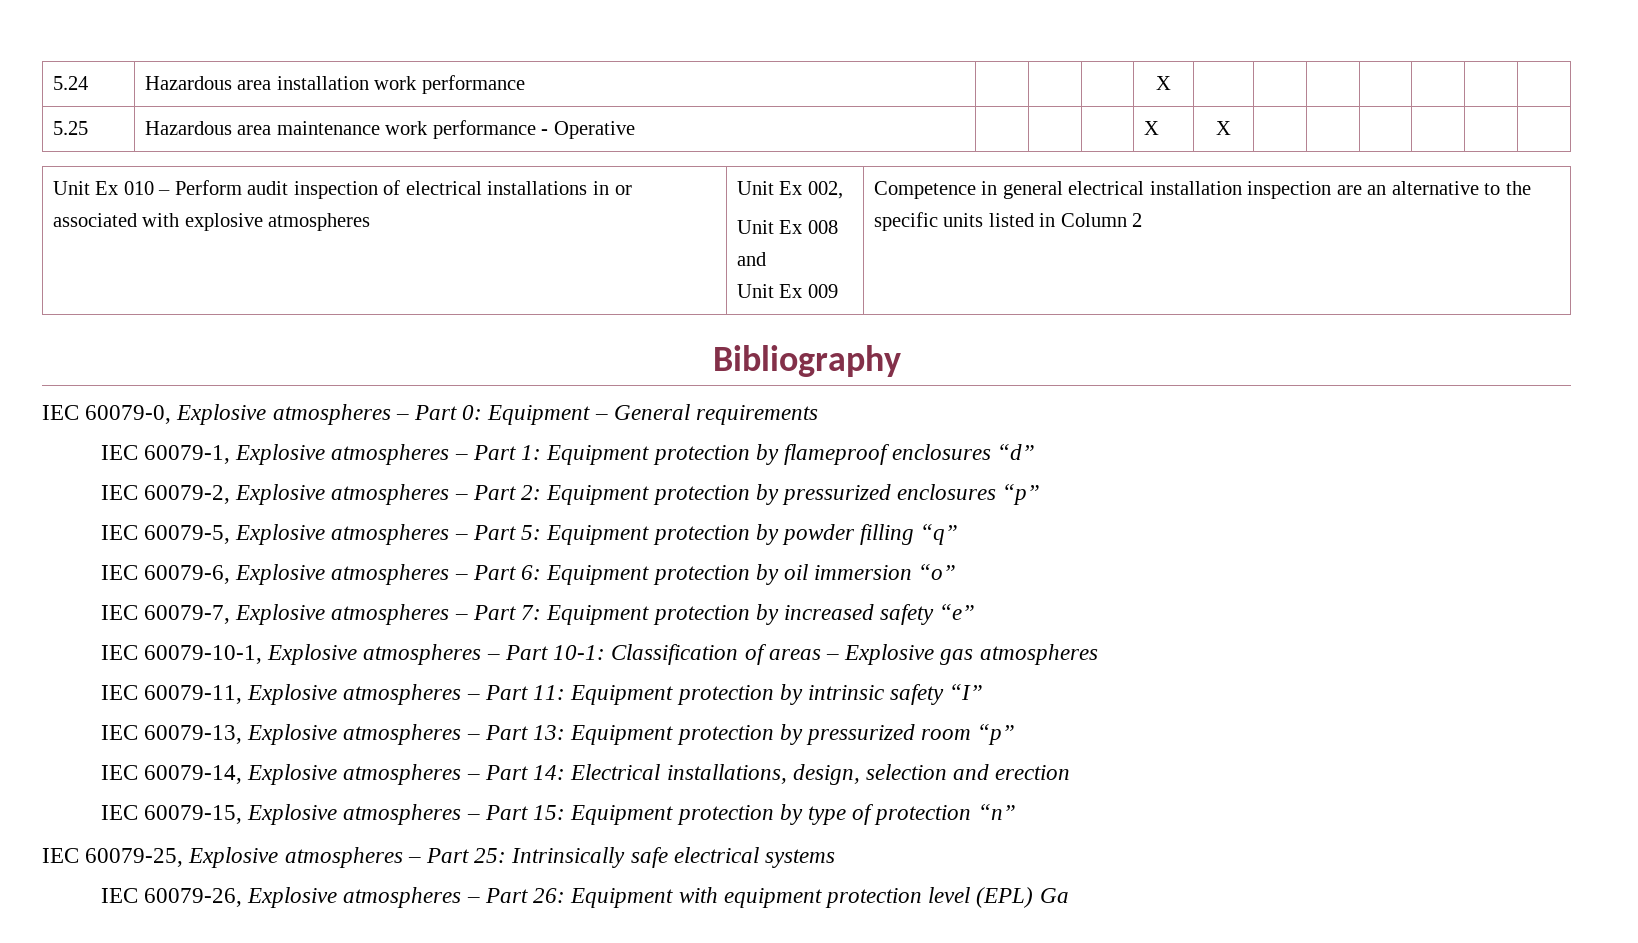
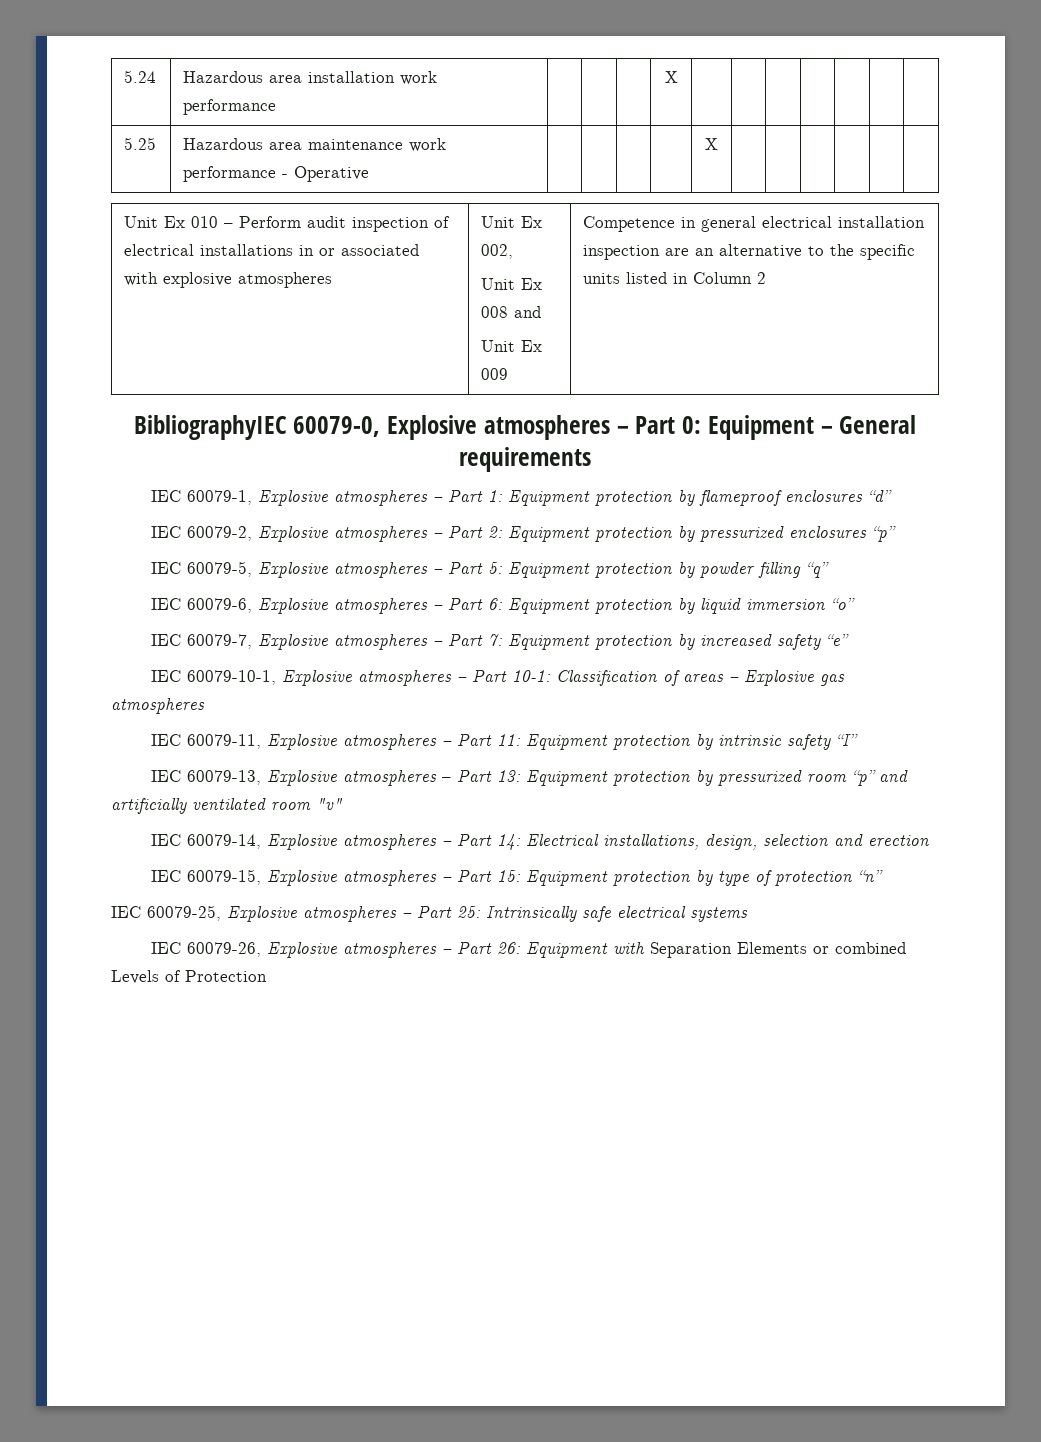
[1143,121,1159,135] X -> (370, 174) none
[712,345,901,377] [42,405,79,420] Bibliography // IEC -> [133,415,287,440] BibliographyIEC
[783,564,808,580] oil -> [700,598,742,614] liquid
(1016, 734) none -> [879,770,909,782] [111,798,343,814] and artificially ventilated room "v"
[723,887,1069,908] equipment protection level (EPL) Ga -> [650,942,907,958] [111,970,267,984] Separation Elements or combined Levels of Protection

